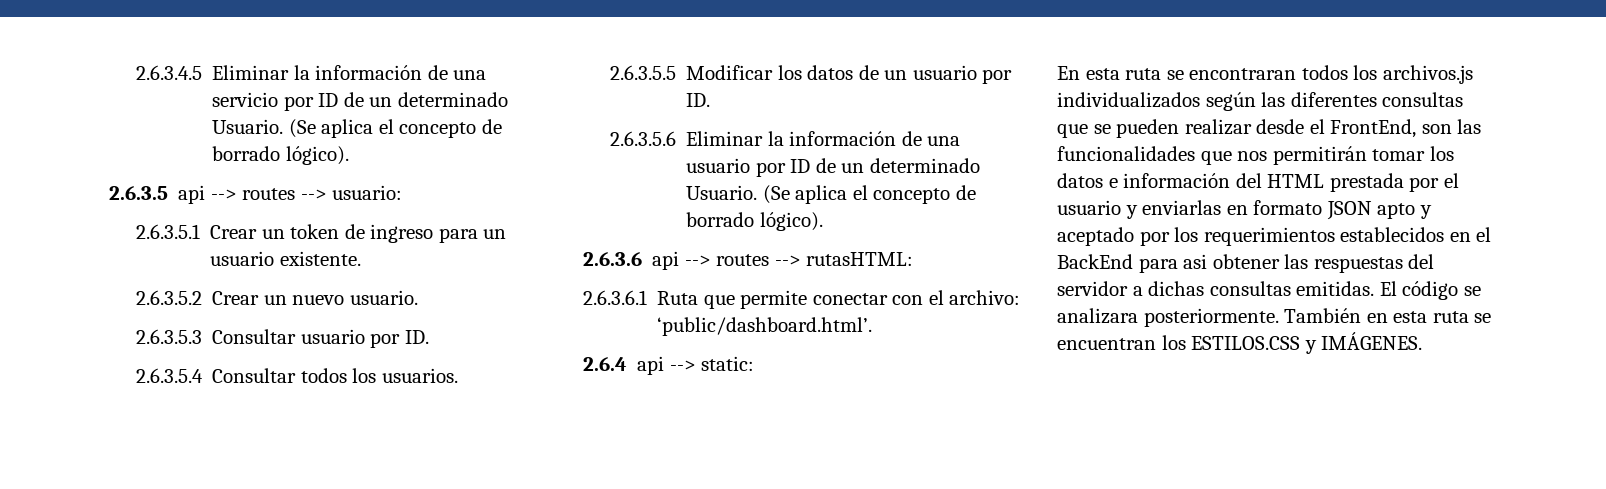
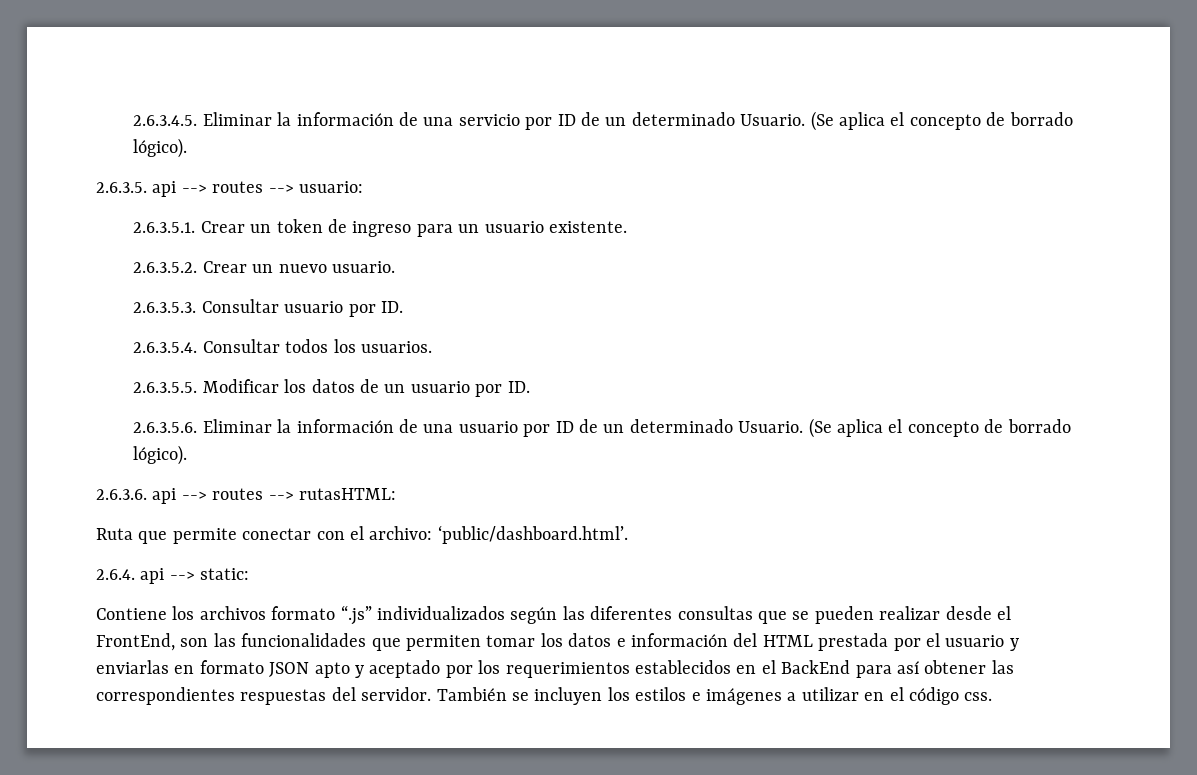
[135,65,202,80] 2.6.3.4.5 -> [133,115,198,126] 2.6.3.4.5.
[109,186,168,200] 2.6.3.5 -> [96,182,147,193] 2.6.3.5.
[135,224,200,239] 2.6.3.5.1 -> [133,222,196,233] 2.6.3.5.1.
[135,290,202,305] 2.6.3.5.2 -> [133,262,198,273] 2.6.3.5.2.
[135,329,202,344] 2.6.3.5.3 -> [133,302,197,313] 2.6.3.5.3.
[135,368,203,383] 2.6.3.5.4 -> [133,342,198,353] 2.6.3.5.4.
[609,65,676,80] 2.6.3.5.5 -> [133,382,198,393] 2.6.3.5.5.
[609,131,676,146] 2.6.3.5.6 -> [133,422,198,433] 2.6.3.5.6.
[583,252,642,266] 2.6.3.6 -> [96,489,147,500] 2.6.3.6.
[583,290,647,305] 2.6.3.6.1 -> (396, 494) none
[583,357,627,371] 2.6.4 -> [96,569,135,580] 2.6.4.
[1057,65,1473,84] En esta ruta se encontraran todos los archivos.js -> [96,605,372,625] Contiene los archivos formato “.js”
[1237,146,1367,165] nos permitirán -> [406,635,481,651] permiten
[1183,254,1208,269] asi -> [896,661,919,674] así
(1309, 261) none -> [96,687,235,705] correspondientes
[1057,281,1481,300] [1057,308,1492,327] [1057,332,1423,354] servidor a dichas consultas emitidas. El código se analizara posteriormente. También en esta ruta se encuentran los ESTILOS.CSS y IMÁGENES. -> [361,687,993,705] servidor. También se incluyen los estilos e imágenes a utilizar en el código css.

